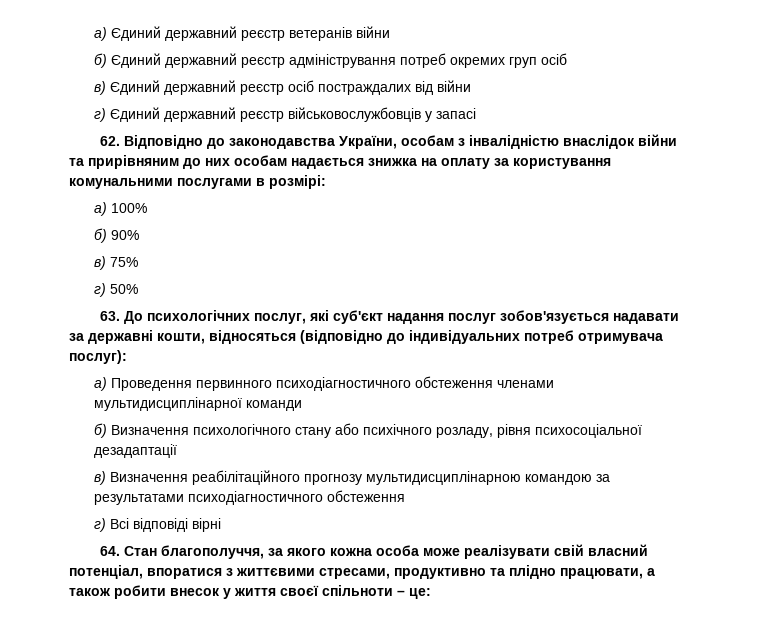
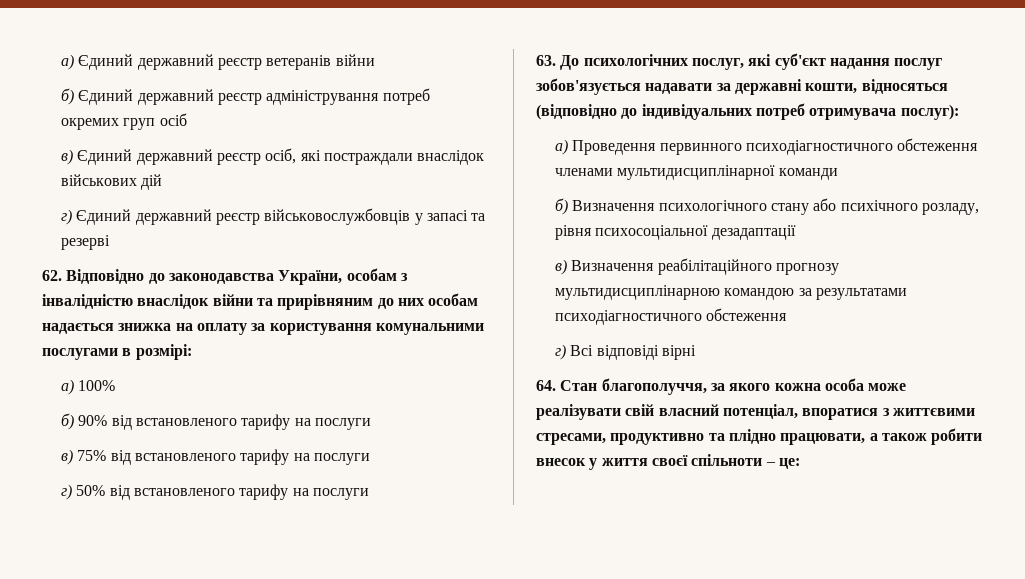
[288,80,472,95] осіб постраждалих від війни -> [265,148,485,165] [60,174,163,190] осіб, які постраждали внаслідок військових дій
(477, 113) none -> [471,213,486,221] [60,235,110,250] та резерві
[94,256,139,270] [94,283,139,297] // в) 75% // г) 50% -> [111,414,371,430] [60,449,370,465] [60,484,369,500] від встановленого тарифу на послуги // в) 75% від встановленого тарифу на послуги // г) 50% від встановленого тарифу на послуги

